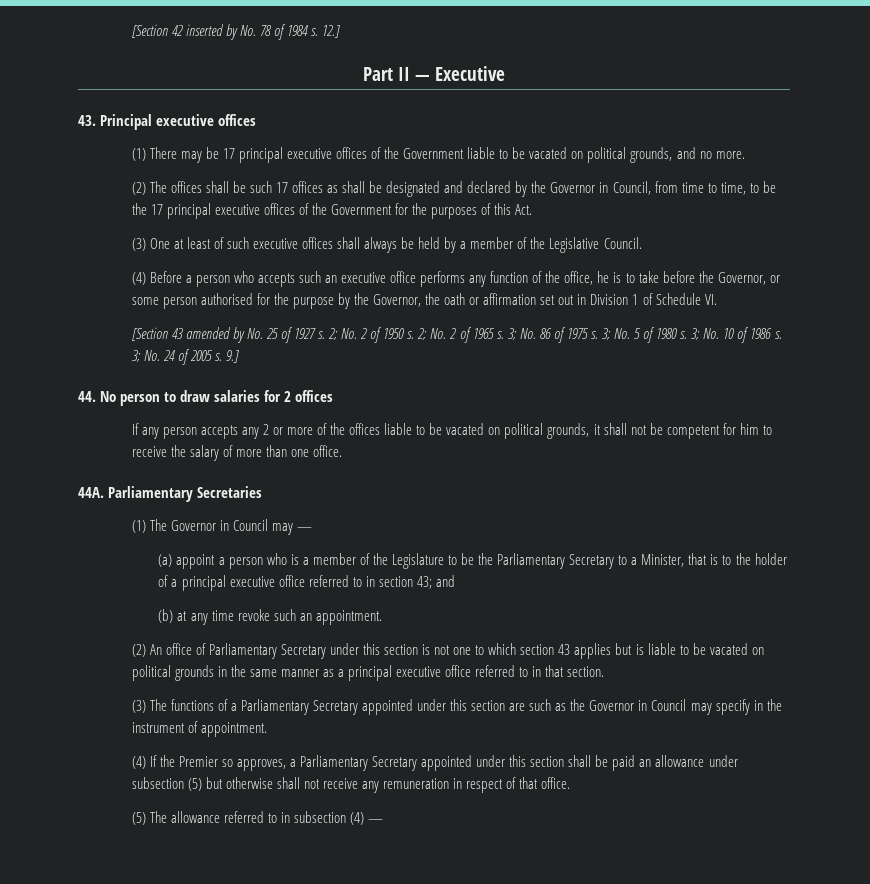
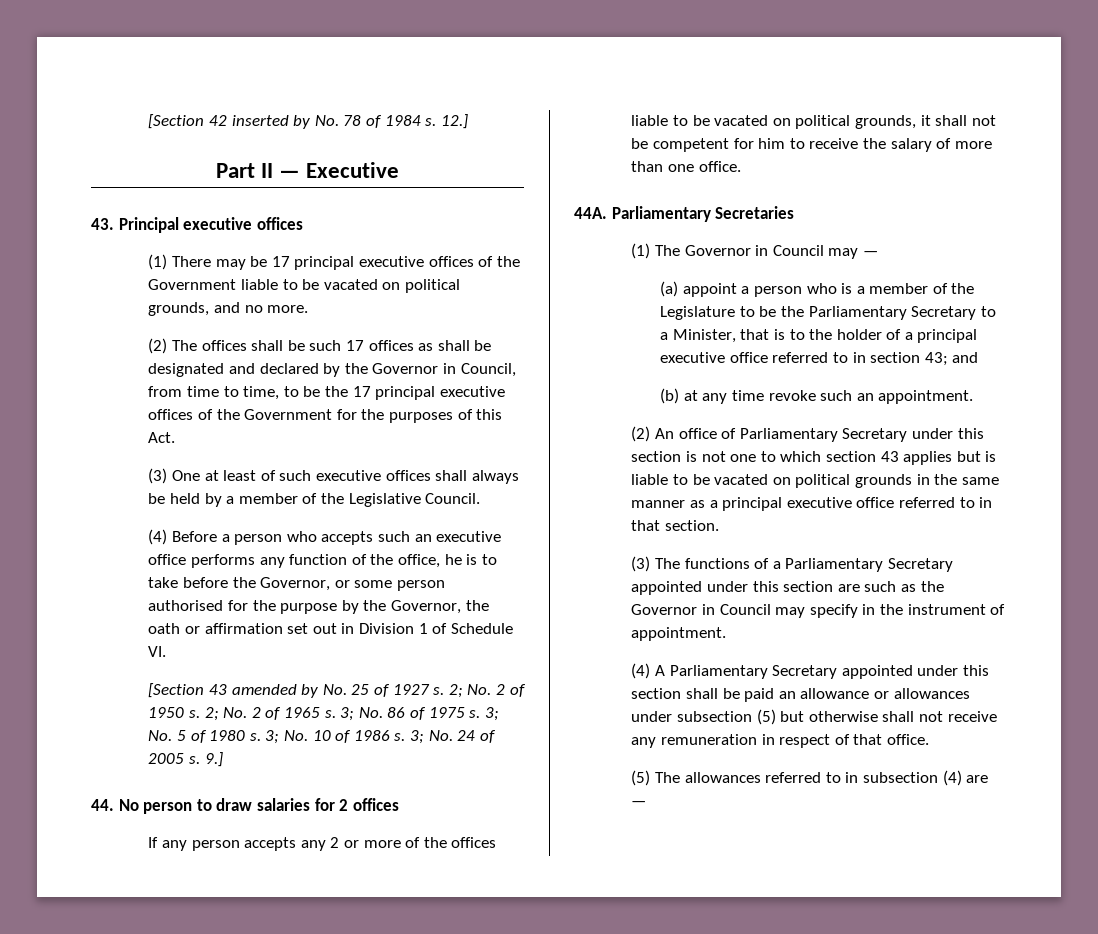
[149,755,296,771] If the Premier so approves, a -> [655,665,666,676] A
(705, 761) none -> [873,688,970,699] or allowances
[170,811,220,823] allowance -> [684,772,761,783] allowances
(364, 818) none -> [966,775,989,783] are

